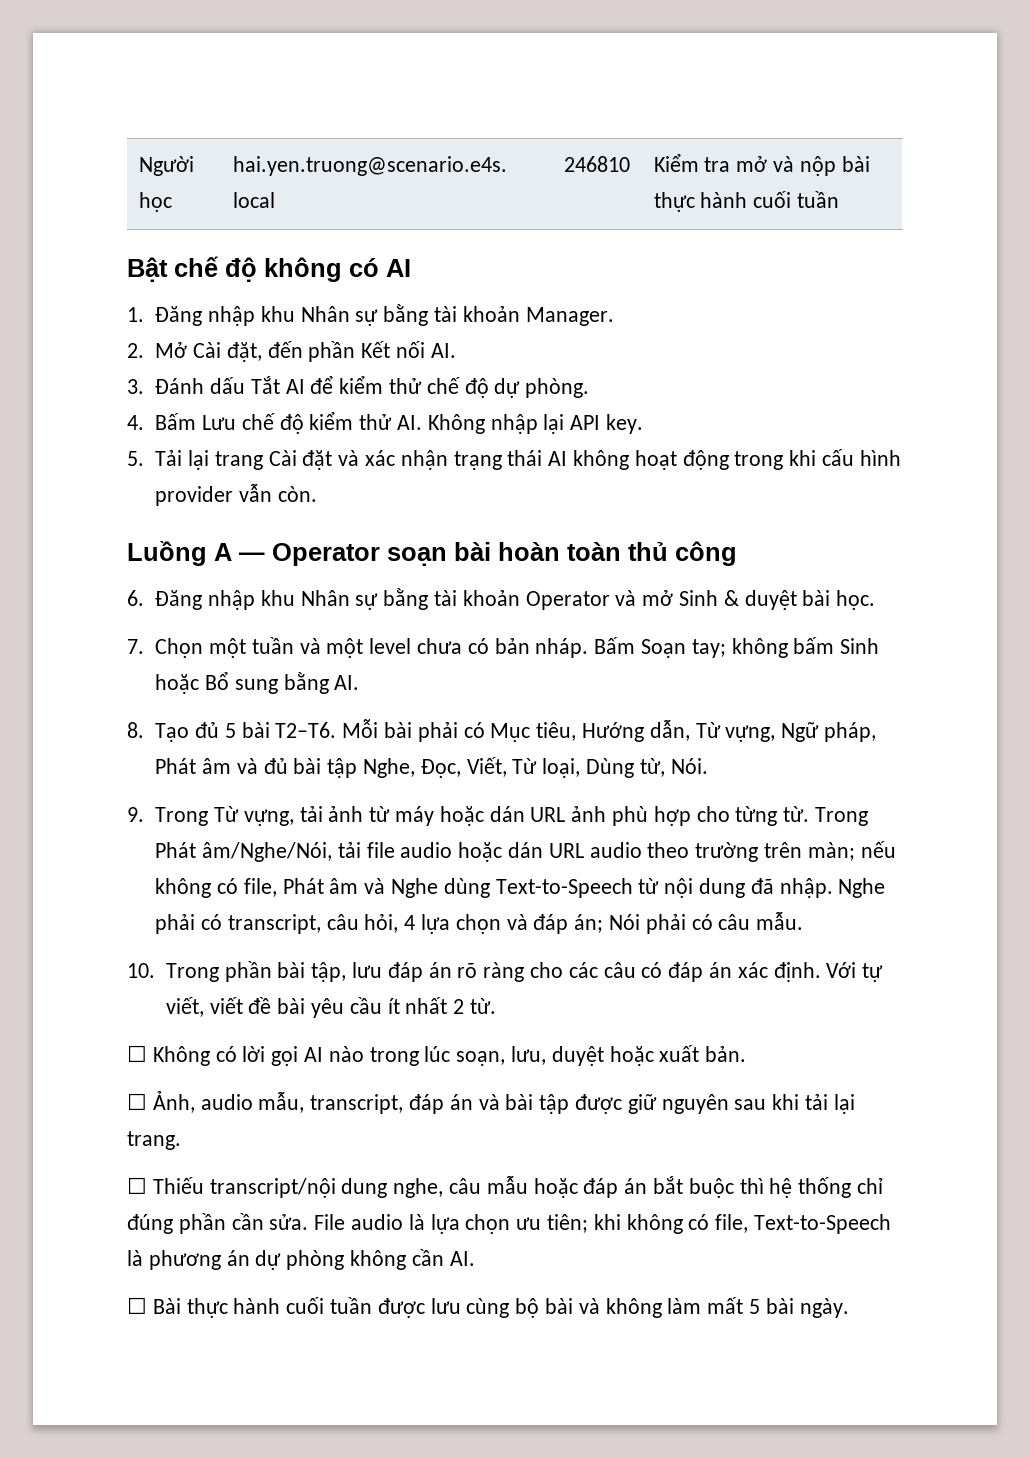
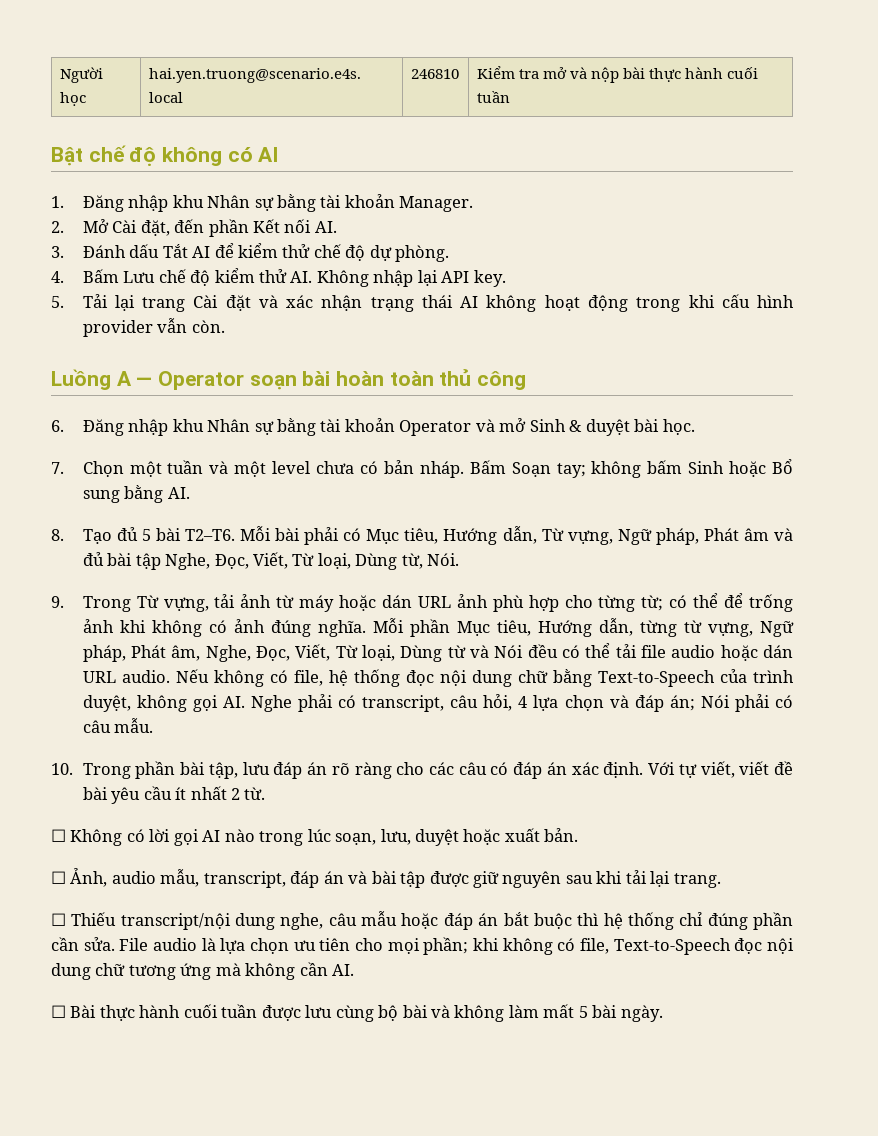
[783,806,868,826] [155,842,332,862] từ. Trong Phát âm/Nghe/Nói, -> [641,593,793,612] [82,618,795,637] [82,643,611,662] từ; có thể để trống ảnh khi không có ảnh đúng nghĩa. Mỗi phần Mục tiêu, Hướng dẫn, từng từ vựng, Ngữ pháp, Phát âm, Nghe, Đọc, Viết, Từ loại, Dùng từ và Nói đều có thể
[589,841,896,862] [155,878,833,898] audio theo trường trên màn; nếu không có file, Phát âm và Nghe dùng Text-to-Speech từ nội dung đã nhập. -> [121,669,794,687] [82,695,245,712] audio. Nếu không có file, hệ thống đọc nội dung chữ bằng Text-to-Speech của trình duyệt, không gọi AI.
[547,1214,589,1233] tiên; -> [319,937,469,955] tiên cho mọi phần;
[127,1250,345,1270] là phương án dự phòng -> [734,938,794,954] [51,963,241,980] đọc nội dung chữ tương ứng mà

